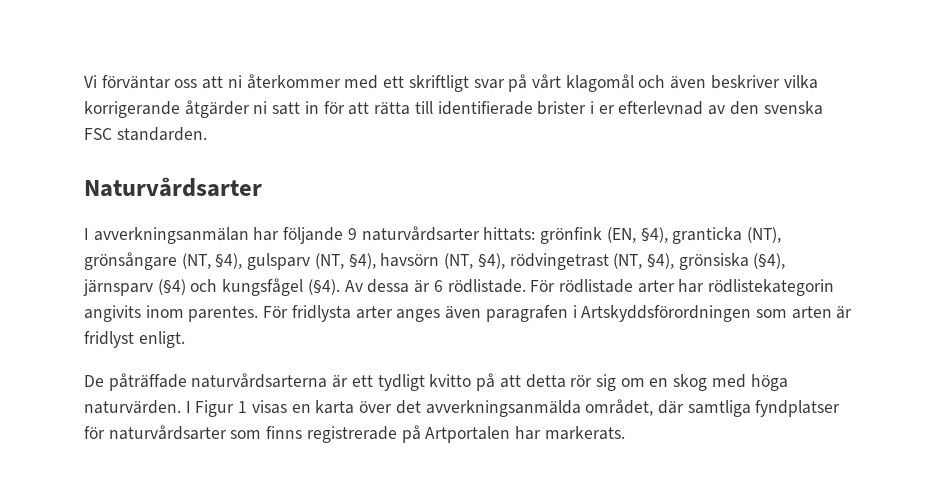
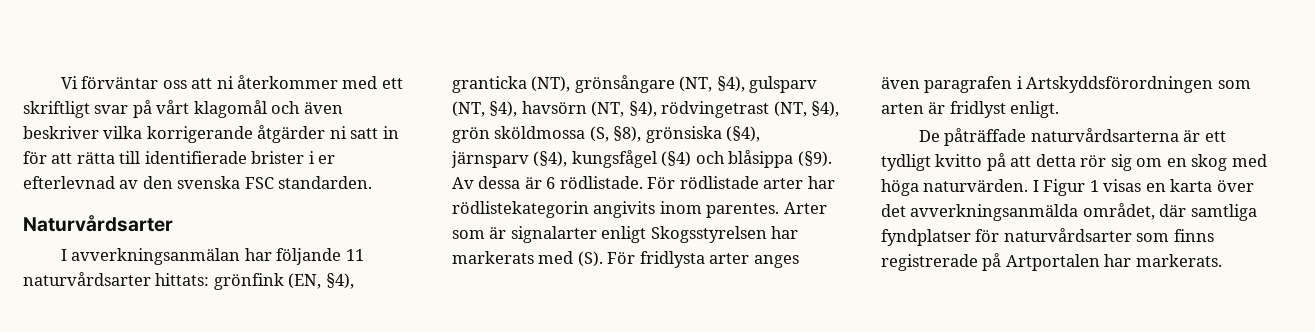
[347,228,357,240] 9 -> [345,249,364,261] 11
[678,253,786,270] [83,278,340,296] grönsiska (§4), järnsparv (§4) och kungsfågel (§4). -> [452,126,761,143] [451,150,832,168] grön sköldmossa (S, §8), grönsiska (§4), järnsparv (§4), kungsfågel (§4) och blåsippa (§9).
(259, 314) none -> [783,202,827,214] [452,226,799,243] [452,251,603,267] Arter som är signalarter enligt Skogsstyrelsen har markerats med (S).

